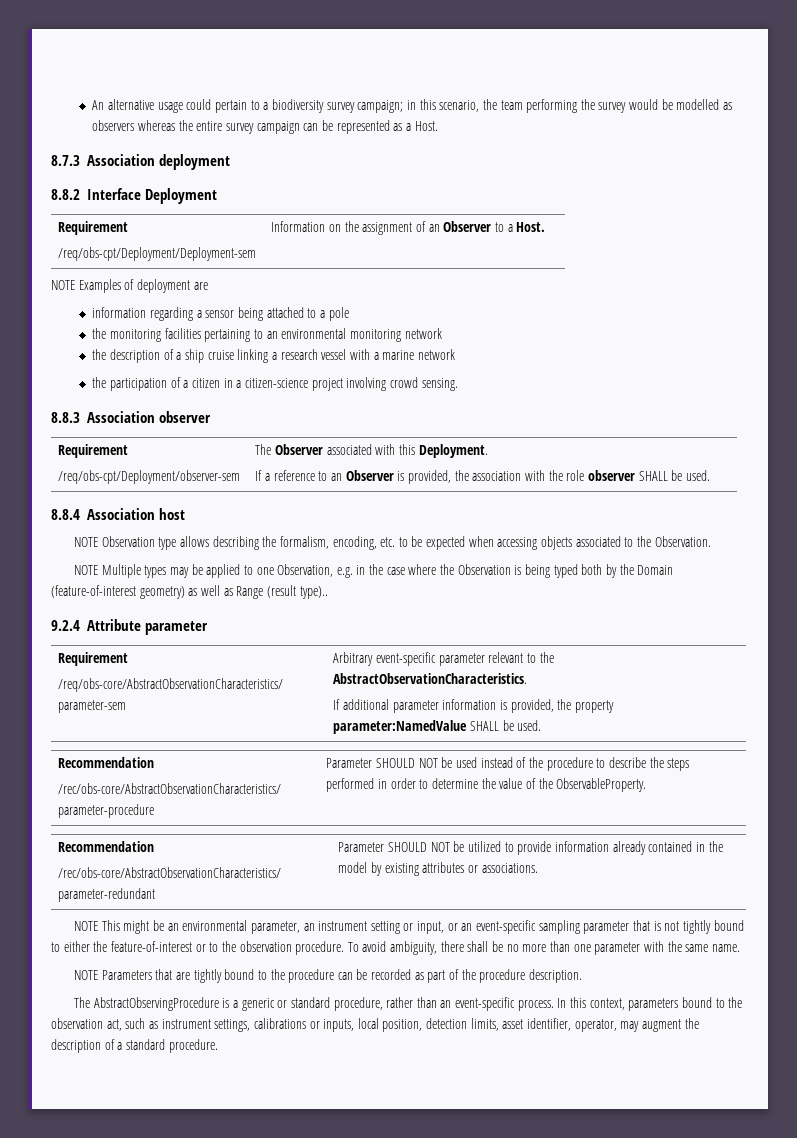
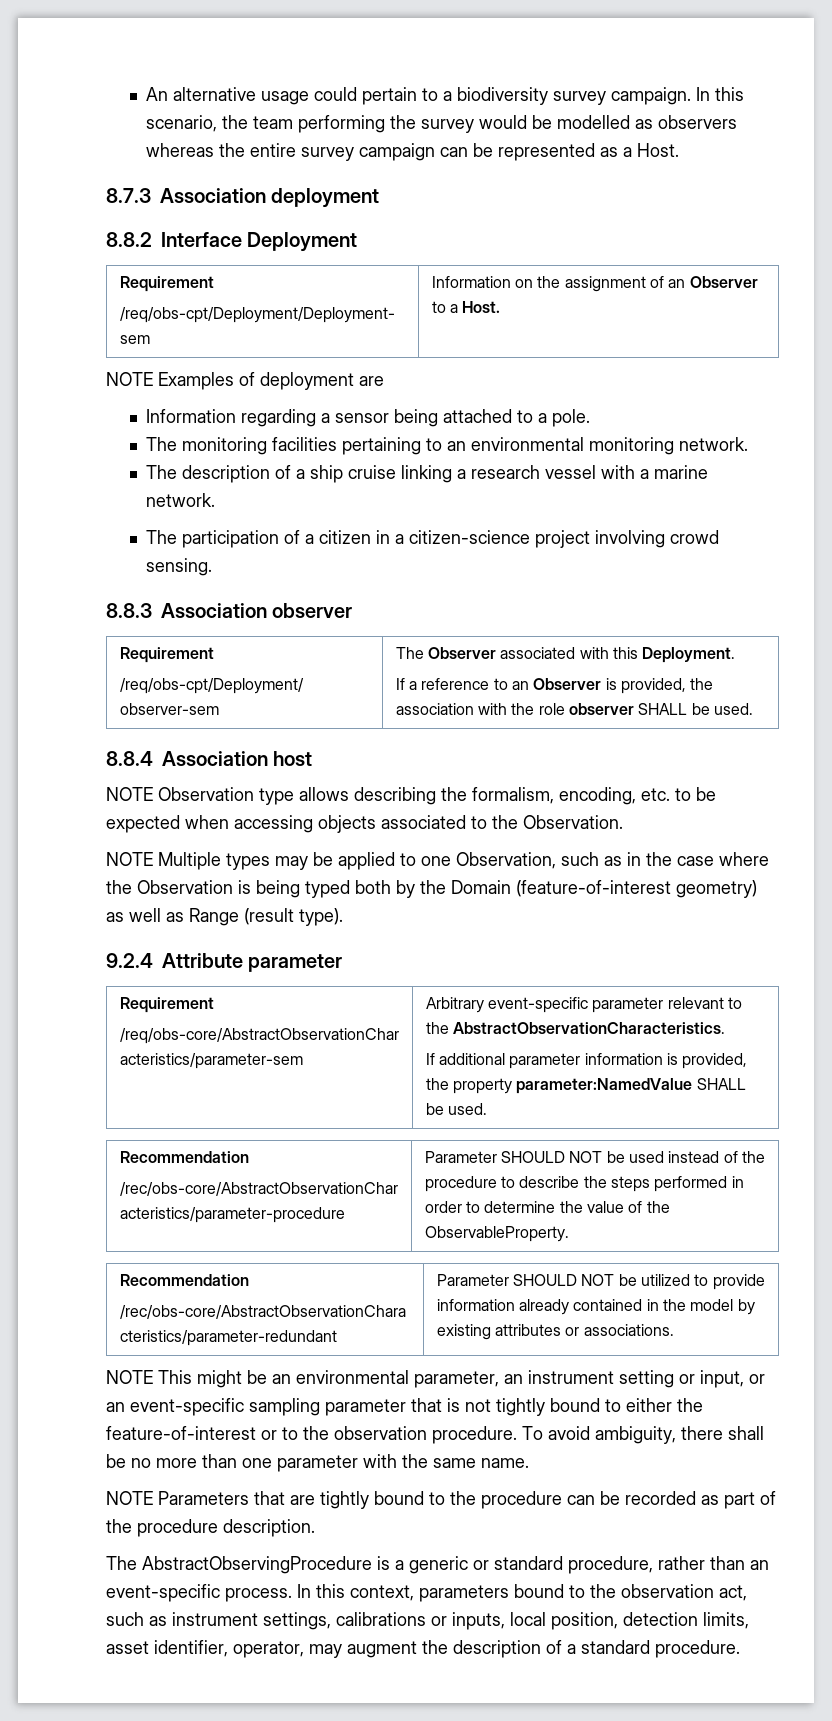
[357,100,416,113] campaign; in -> [611,87,711,105] campaign. In
[92,307,147,318] information -> [146,409,237,423] Information
[328,307,349,321] [92,328,107,339] pole // the -> [552,409,591,427] [146,437,178,451] pole. // The
[404,328,442,339] [92,349,107,360] network // the -> [679,437,749,451] [146,465,178,479] network. // The
[417,349,455,360] [92,377,107,388] network // the -> [146,493,216,507] [146,530,178,544] network. // The
[336,567,353,578] e.g. -> [561,852,622,866] such as
[299,586,328,599] type).. -> [299,908,343,926] type).

